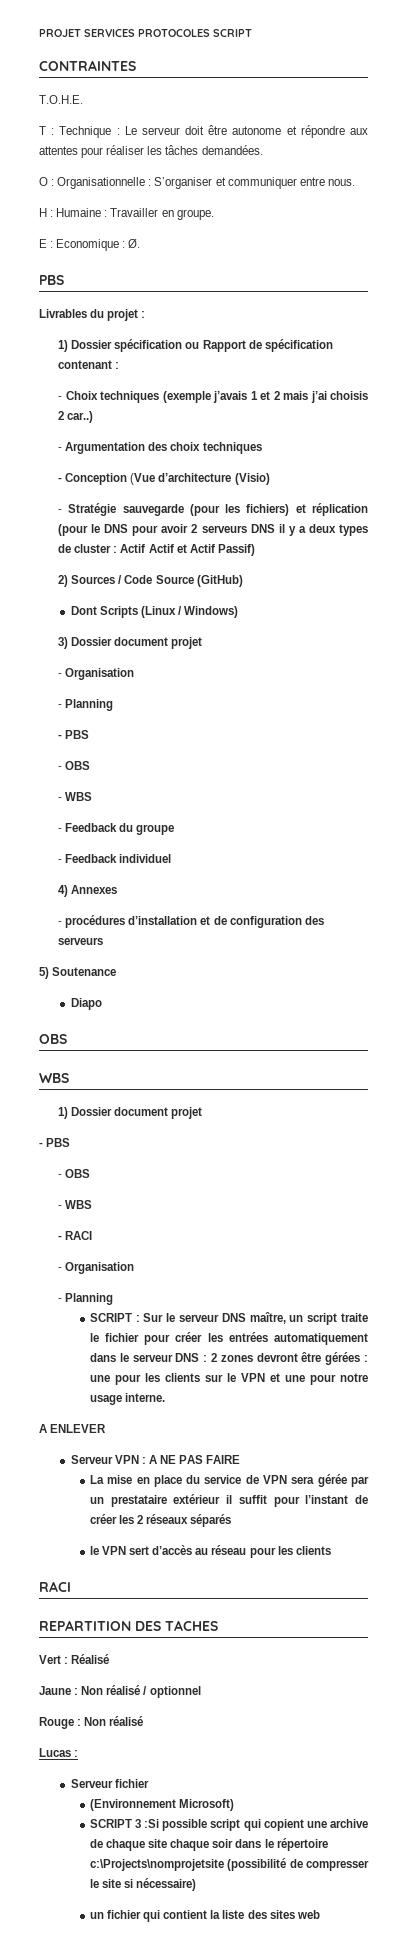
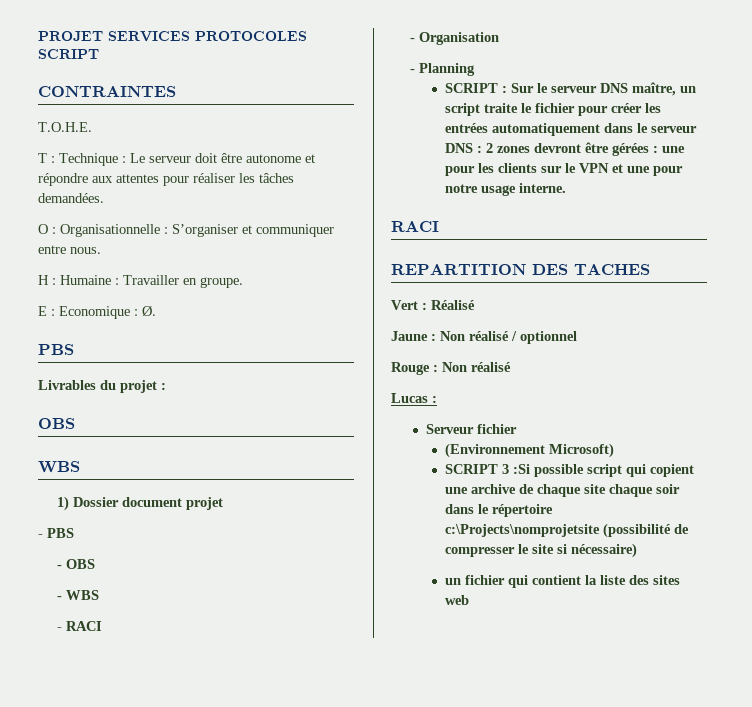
[58,339,333,352] [58,360,120,369] [58,391,369,403] [58,411,94,423] [58,442,262,454] [58,473,270,485] [58,503,368,516] [58,524,369,536] [58,544,255,556] [58,575,243,587] [70,606,239,618] [58,637,203,649] [58,668,135,680] [58,699,114,711] [58,730,90,739] [58,761,91,770] [58,792,93,801] [58,823,175,835] [58,854,172,863] [58,885,118,897] [58,915,324,928] [58,937,104,945] [39,967,117,979] [70,998,102,1010] // 1) Dossier spécification ou Rapport de spécification contenant : // - Choix techniques (exemple j’avais 1 et 2 mais j’ai choisis 2 car..) // - Argumentation des choix techniques // - Conception (Vue d’architecture (Visio) // - Stratégie sauvegarde (pour les fichiers) et réplication (pour le DNS pour avoir 2 serveurs DNS il y a deux types de cluster : Actif Actif et Actif Passif) // 2) Sources / Code Source (GitHub) // Dont Scripts (Linux / Windows) // 3) Dossier document projet // - Organisation // - Planning // - PBS // - OBS // - WBS // - Feedback du groupe // - Feedback individuel // 4) Annexes // - procédures d’installation et de configuration des serveurs // 5) Soutenance // Diapo -> (166, 386) none
[39,1424,107,1433] [70,1455,241,1464] [89,1474,369,1487] [89,1494,368,1507] [89,1514,232,1527] [89,1545,331,1558] // A ENLEVER // Serveur VPN : A NE PAS FAIRE // La mise en place du service de VPN sera gérée par un prestataire extérieur il suffit pour l’instant de créer les 2 réseaux séparés // le VPN sert d’accès au réseau pour les clients -> (567, 188) none

